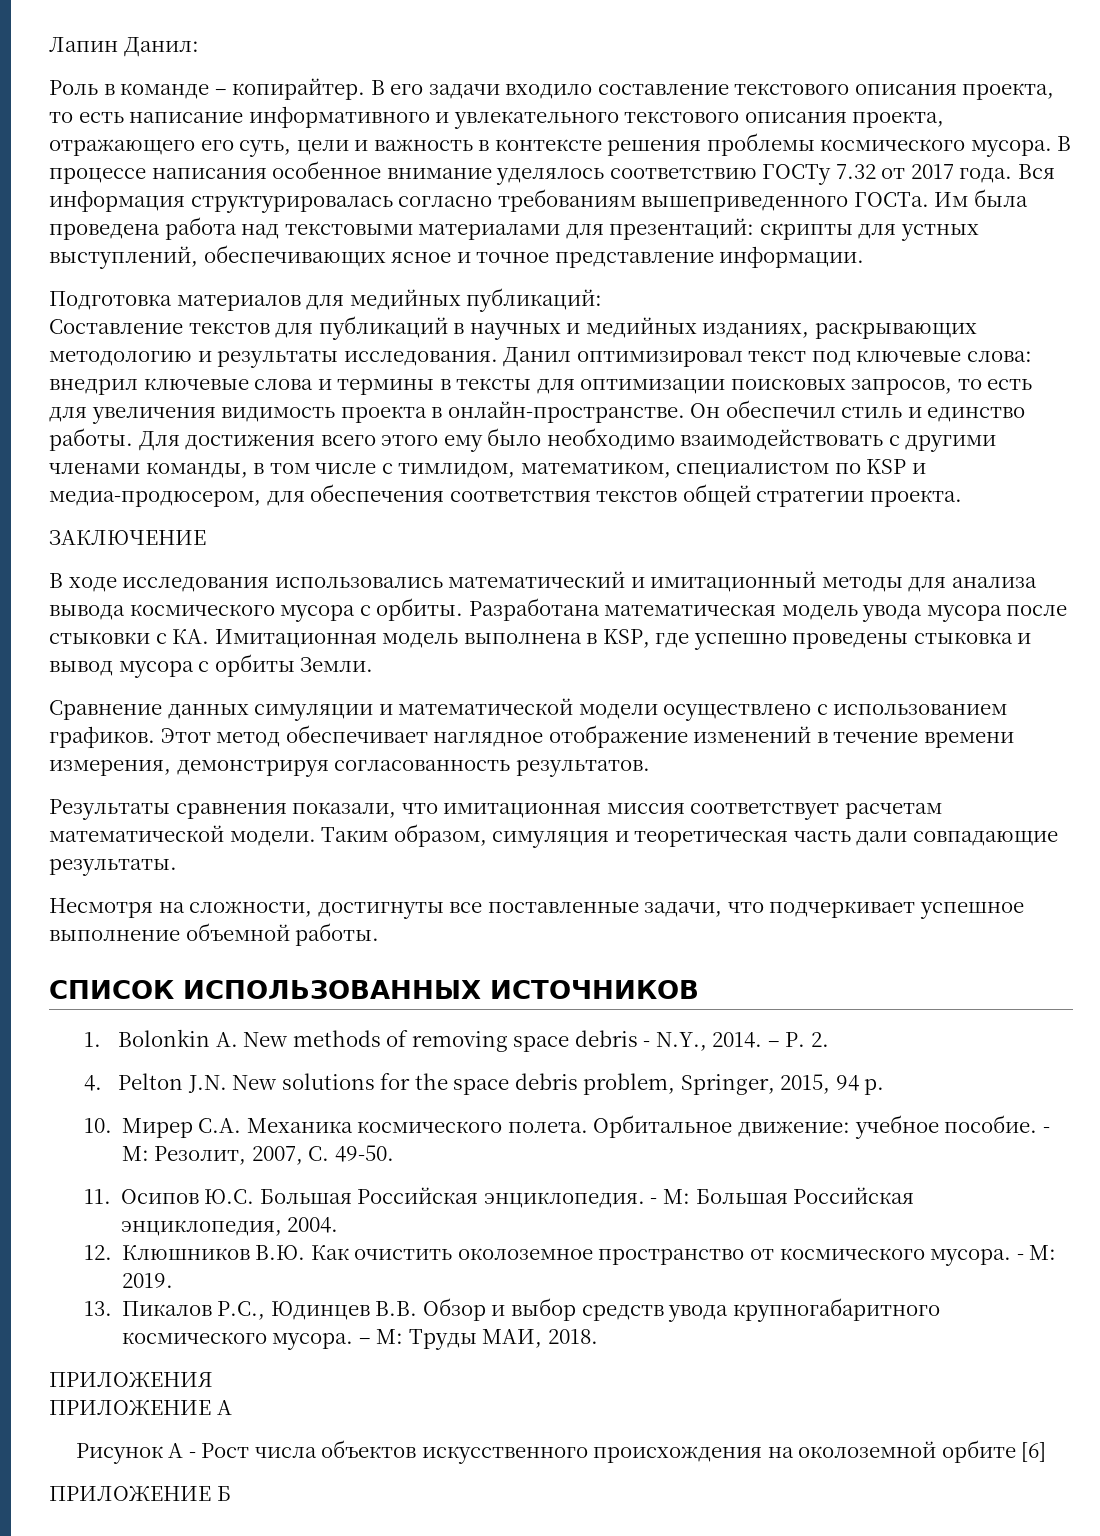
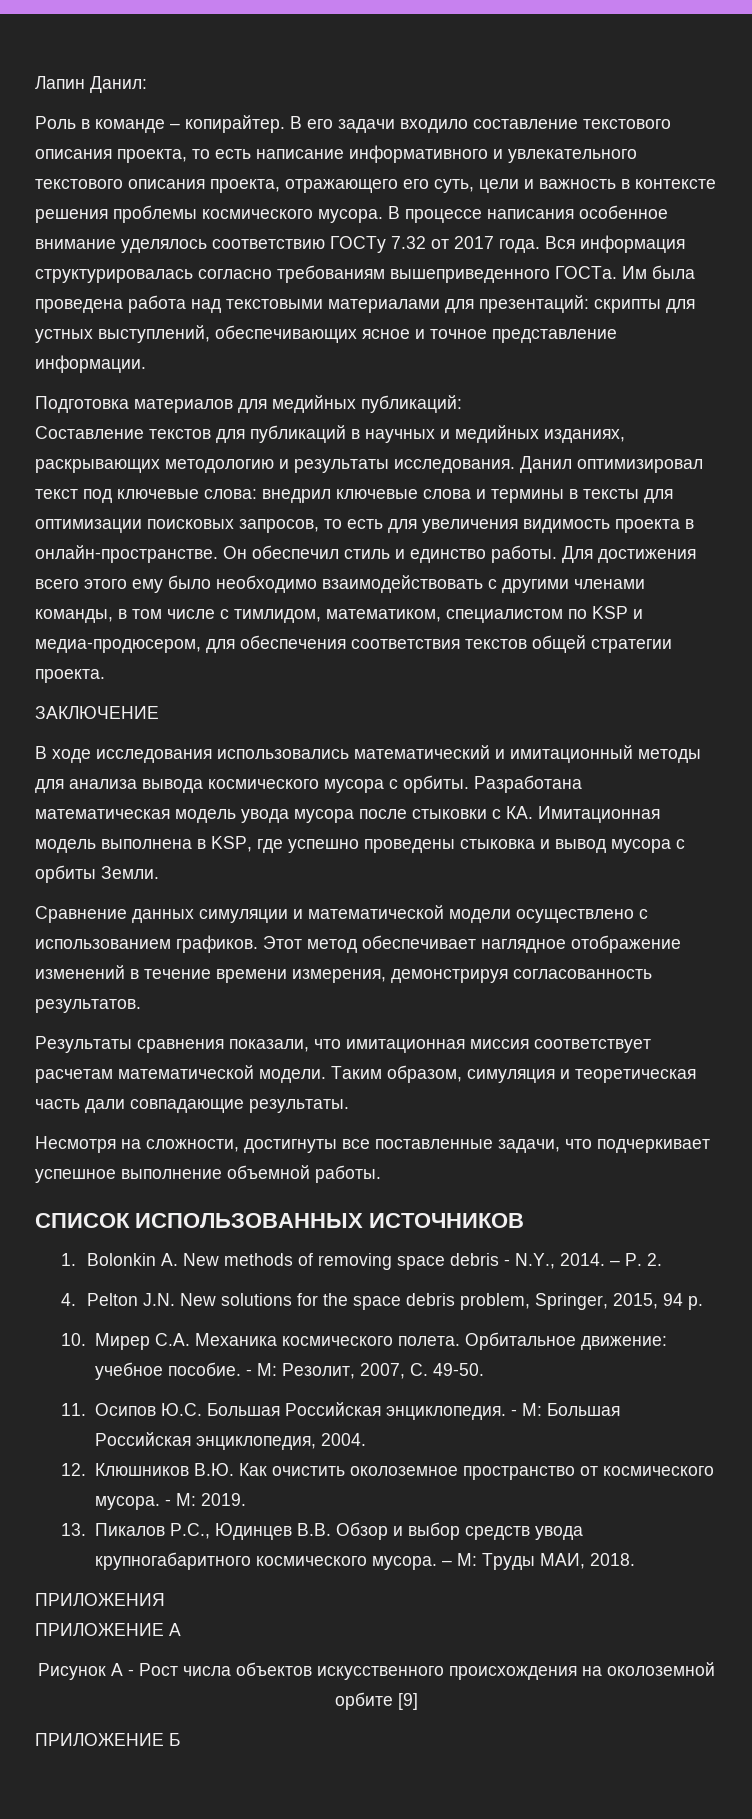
[1021,1442,1047,1462] [6] -> [397,1693,418,1710] [9]

